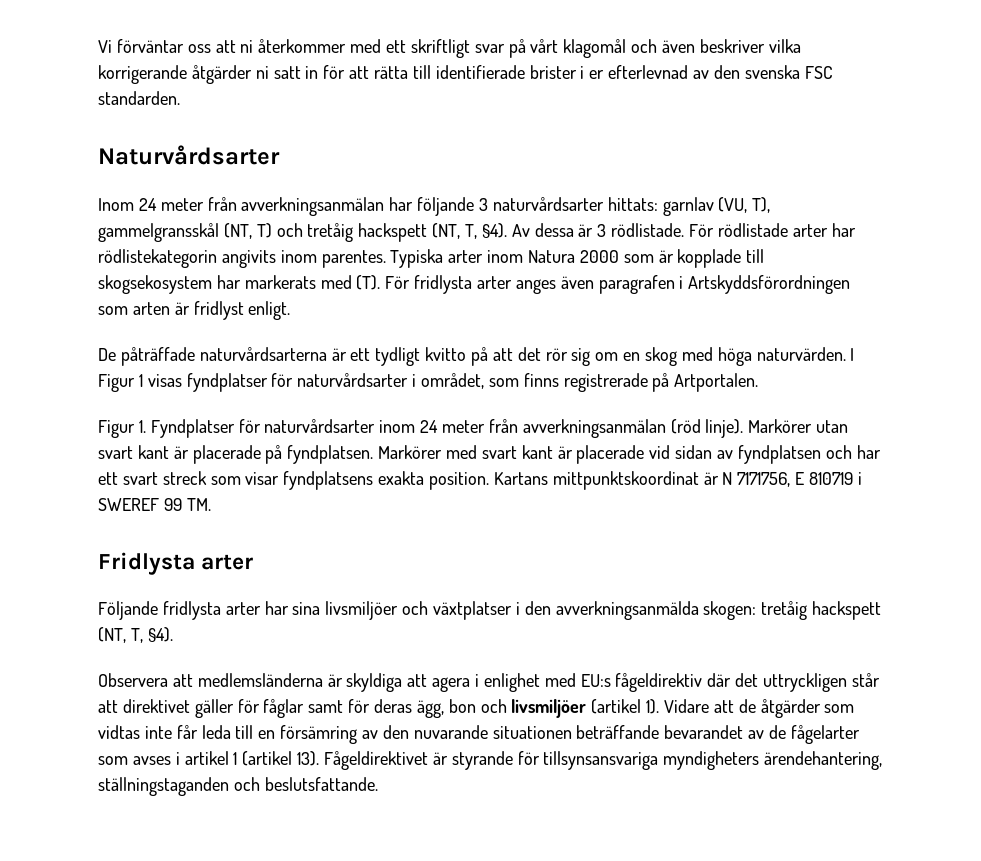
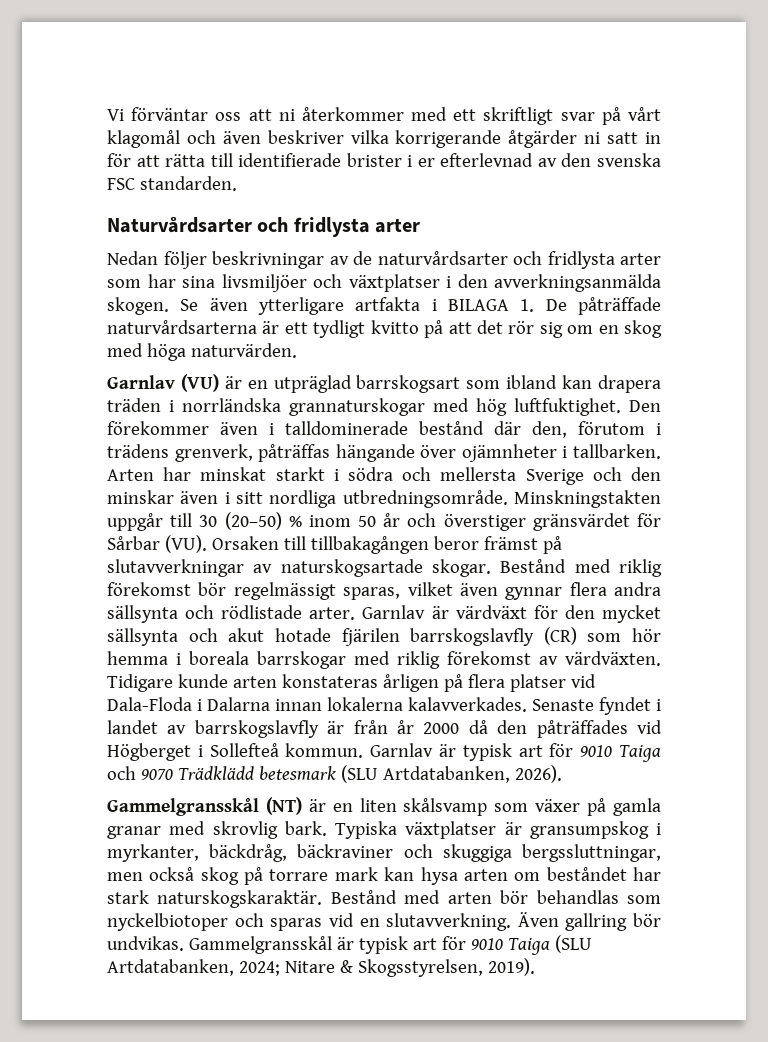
[98,197,771,216] [98,223,856,242] [98,249,765,268] [98,275,851,294] [98,301,291,320] // Inom 24 meter från avverkningsanmälan har följande 3 naturvårdsarter hittats: garnlav (VU, T), gammelgransskål (NT, T) och tretåig hackspett (NT, T, §4). Av dessa är 3 rödlistade. För rödlistade arter har rödlistekategorin angivits inom parentes. Typiska arter inom Natura 2000 som är kopplade till skogsekosystem har markerats med (T). För fridlysta arter anges även paragrafen i Artskyddsförordningen som arten är fridlyst enligt. // -> [257,217,421,237] [107,251,661,269] [107,274,661,292] [107,297,535,315] och fridlysta arter // Nedan följer beskrivningar av de naturvårdsarter och fridlysta arter som har sina livsmiljöer och växtplatser i den avverkningsanmälda skogen. Se även ytterligare artfakta i BILAGA 1.
[850,348,855,361] [98,373,759,392] [98,419,849,438] [98,445,881,464] [98,471,862,490] [98,498,211,511] [98,552,254,575] [98,601,882,620] [98,627,173,643] [98,673,880,692] [98,699,855,718] [98,725,860,744] [98,751,883,770] [98,777,378,796] I Figur 1 visas fyndplatser för naturvårdsarter i området, som finns registrerade på Artportalen. // Figur 1. Fyndplatser för naturvårdsarter inom 24 meter från avverkningsanmälan (röd linje). Markörer utan svart kant är placerade på fyndplatsen. Markörer med svart kant är placerade vid sidan av fyndplatsen och har ett svart streck som visar fyndplatsens exakta position. Kartans mittpunktskoordinat är N 7171756, E 810719 i SWEREF 99 TM. // Fridlysta arter // Följande fridlysta arter har sina livsmiljöer och växtplatser i den avverkningsanmälda skogen: tretåig hackspett (NT, T, §4). // Observera att medlemsländerna är skyldiga att agera i enlighet med EU:s fågeldirektiv där det uttryckligen står att direktivet gäller för fåglar samt för deras ägg, bon och livsmiljöer (artikel 1). Vidare att de åtgärder som vidtas inte får leda till en försämring av den nuvarande situationen beträffande bevarandet av de fågelarter som avses i artikel 1 (artikel 13). Fågeldirektivet är styrande för tillsynsansvariga myndigheters ärendehantering, ställningstaganden och beslutsfattande. -> [107,374,661,393] [107,398,661,416] [107,421,661,438] [107,444,661,462] [107,467,661,485] [107,490,661,508] [107,512,661,531] [107,535,562,554] [107,559,662,577] [107,582,661,600] [107,605,661,623] [107,627,661,646] [107,651,661,669] [107,674,596,692] [107,697,661,715] [107,720,662,738] [107,743,661,762] [107,765,562,783] [107,797,661,816] [107,821,661,839] [107,844,661,862] [107,867,662,885] [107,890,661,908] [107,912,661,931] [107,935,592,955] [107,958,535,977] // Garnlav (VU) är en utpräglad barrskogsart som ibland kan drapera träden i norrländska grannaturskogar med hög luftfuktighet. Den förekommer även i talldominerade bestånd där den, förutom i trädens grenverk, påträffas hängande över ojämnheter i tallbarken. Arten har minskat starkt i södra och mellersta Sverige och den minskar även i sitt nordliga utbredningsområde. Minskningstakten uppgår till 30 (20–50) % inom 50 år och överstiger gränsvärdet för Sårbar (VU). Orsaken till tillbakagången beror främst på slutavverkningar av naturskogsartade skogar. Bestånd med riklig förekomst bör regelmässigt sparas, vilket även gynnar flera andra sällsynta och rödlistade arter. Garnlav är värdväxt för den mycket sällsynta och akut hotade fjärilen barrskogslavfly (CR) som hör hemma i boreala barrskogar med riklig förekomst av värdväxten. Tidigare kunde arten konstateras årligen på flera platser vid Dala-Floda i Dalarna innan lokalerna kalavverkades. Senaste fyndet i landet av barrskogslavfly är från år 2000 då den påträffades vid Högberget i Sollefteå kommun. Garnlav är typisk art för 9010 Taiga och 9070 Trädklädd betesmark (SLU Artdatabanken, 2026). // Gammelgransskål (NT) är en liten skålsvamp som växer på gamla granar med skrovlig bark. Typiska växtplatser är gransumpskog i myrkanter, bäckdråg, bäckraviner och skuggiga bergssluttningar, men också skog på torrare mark kan hysa arten om beståndet har stark naturskogskaraktär. Bestånd med arten bör behandlas som nyckelbiotoper och sparas vid en slutavverkning. Även gallring bör undvikas. Gammelgransskål är typisk art för 9010 Taiga (SLU Artdatabanken, 2024; Nitare & Skogsstyrelsen, 2019).

